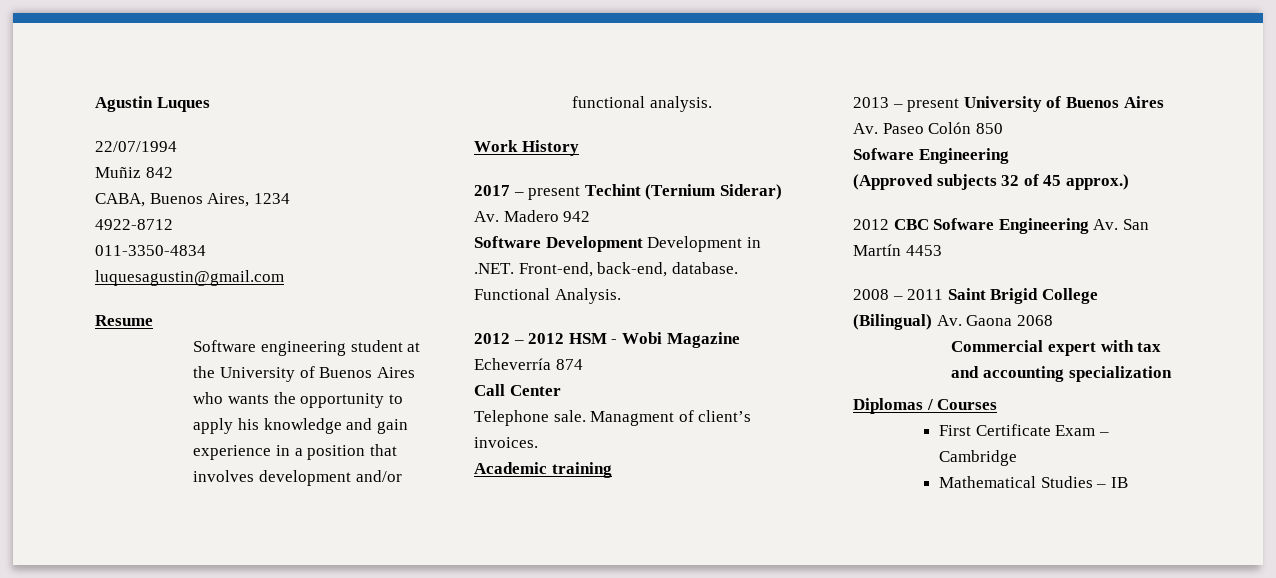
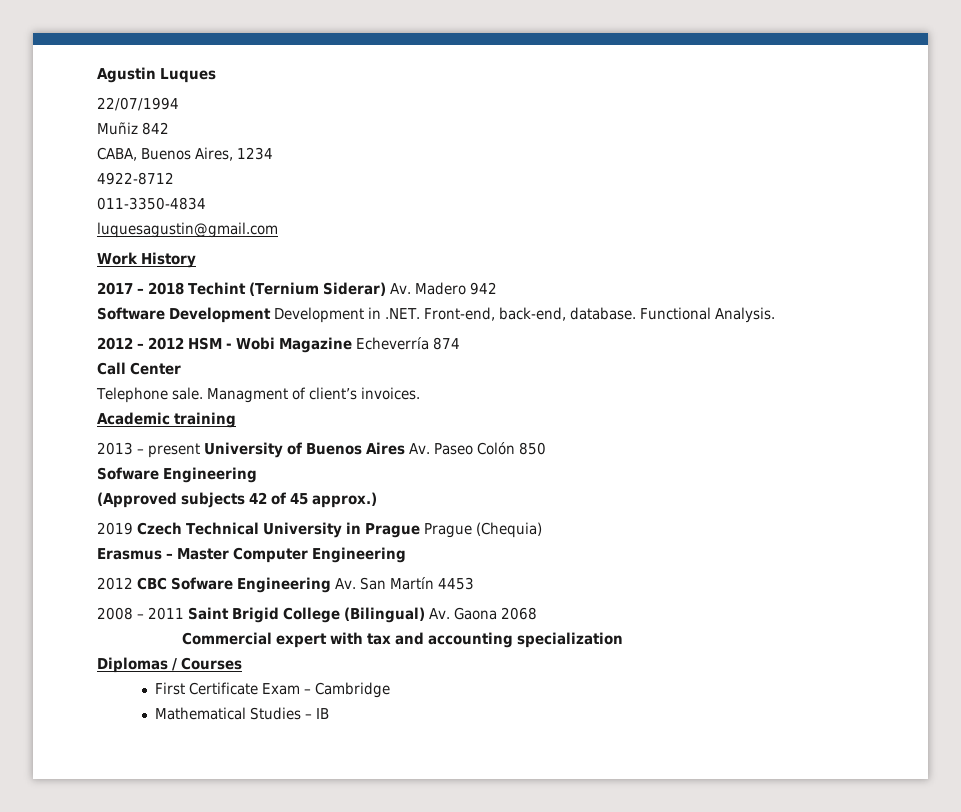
[95,315,153,326] [193,340,421,356] [193,366,415,382] [193,392,403,408] [193,418,408,434] [193,444,397,460] [193,470,402,486] [572,96,712,112] // Resume // Software engineering student at the University of Buenos Aires who wants the opportunity to apply his knowledge and gain experience in a position that involves development and/or functional analysis. -> (278, 230) none
[528,186,581,200] present -> [148,282,184,295] 2018
[1001,175,1020,186] 32 -> [249,492,267,504] 42
(1129, 182) none -> [97,522,542,538] [97,547,406,563] // 2019 Czech Technical University in Prague Prague (Chequia) // Erasmus – Master Computer Engineering

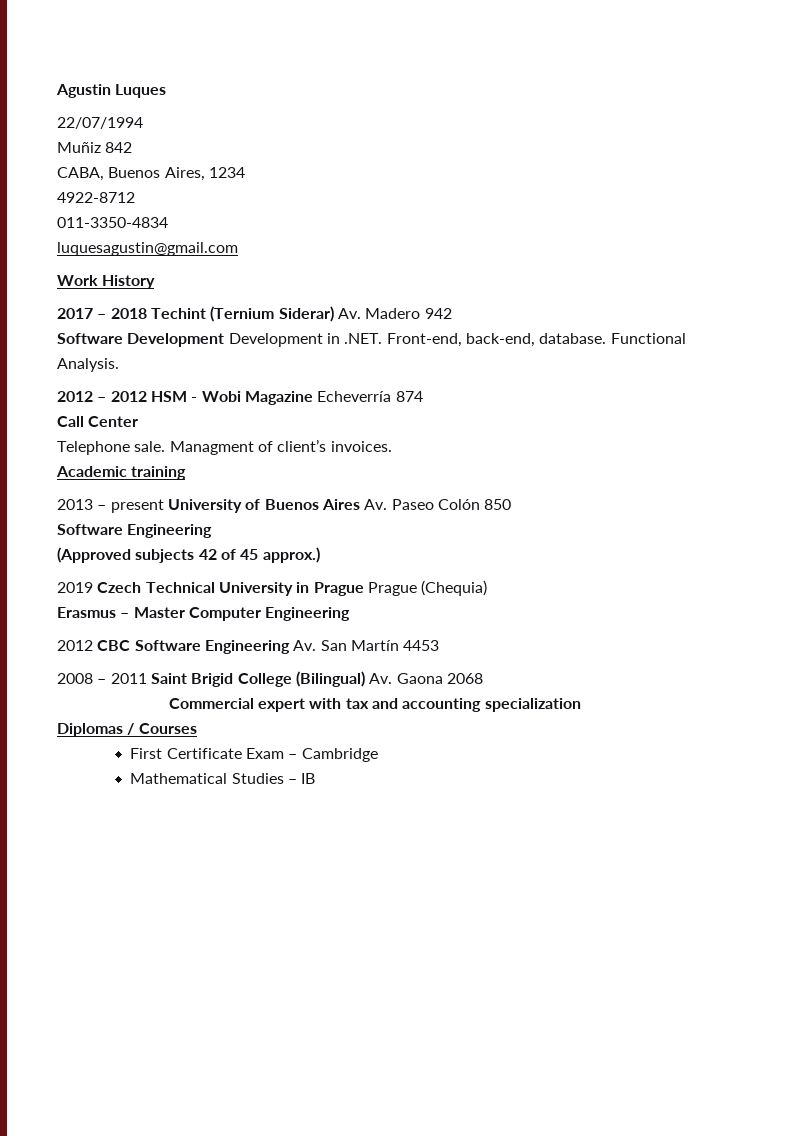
[97,467,159,480] Sofware -> [57,524,123,535] Software
[171,577,233,590] Sofware -> [134,640,201,651] Software

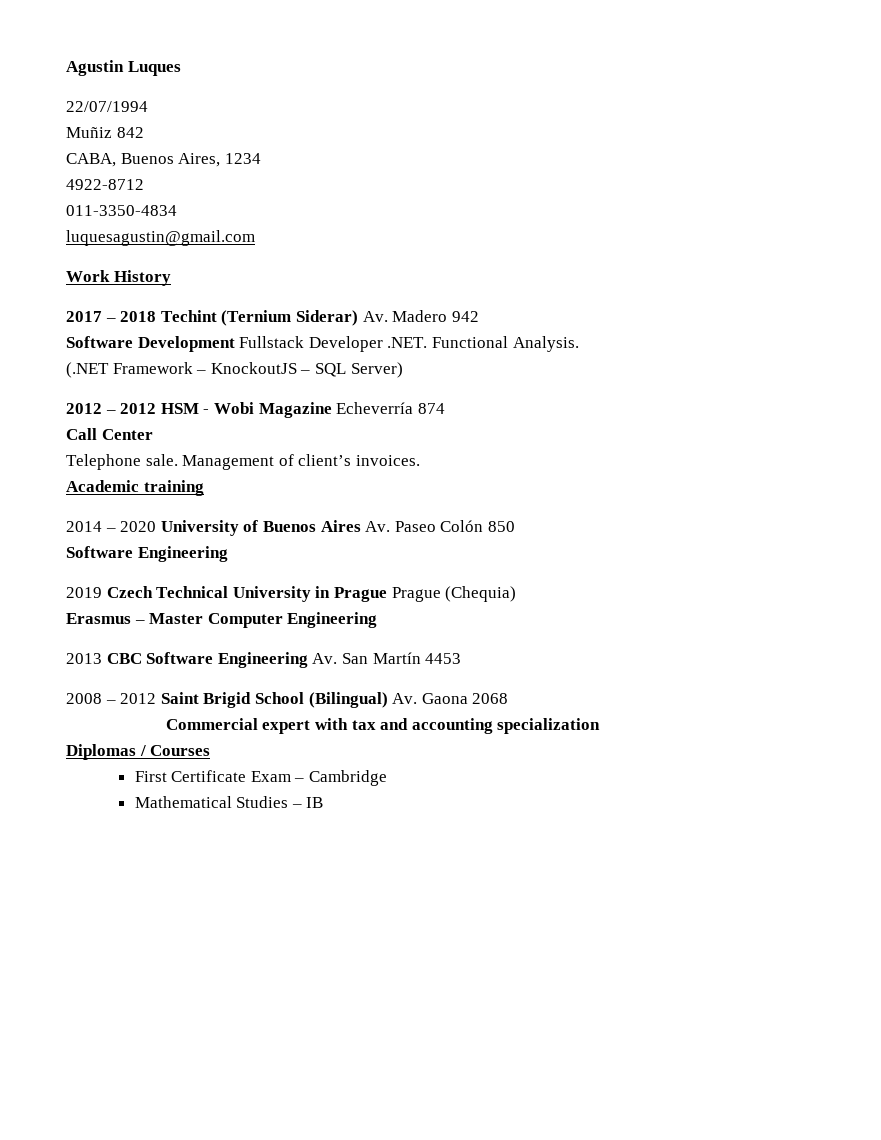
[228,333,686,347] [57,358,119,372] Development in .NET. Front-end, back-end, database. Functional Analysis. -> [239,336,579,352] [66,362,403,378] Fullstack Developer .NET. Functional Analysis. // (.NET Framework – KnockoutJS – SQL Server)
[169,441,254,455] Managment -> [182,455,275,470] Management
[57,499,164,513] 2013 – present -> [66,521,157,532] 2014 – 2020
[57,547,320,563] // (Approved subjects 42 of 45 approx.) -> (228, 554) none
[57,640,93,651] 2012 -> [66,653,102,664] 2013
[110,673,147,684] 2011 -> [120,693,157,704] 2012
[237,673,292,687] College -> [254,692,304,704] School

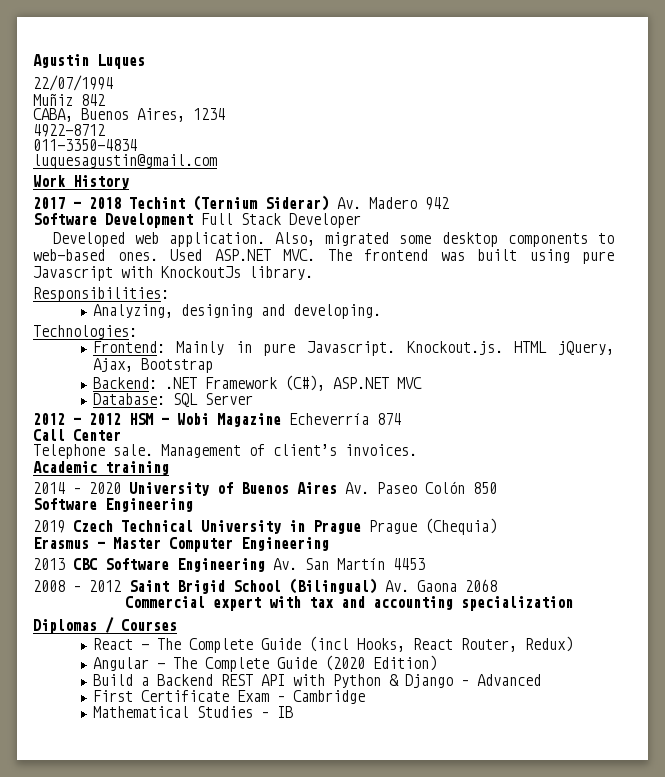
[239,336,305,348] Fullstack -> [201,213,281,225] Full Stack
[387,336,579,352] [66,362,403,378] .NET. Functional Analysis. // (.NET Framework – KnockoutJS – SQL Server) -> [52,232,614,247] [33,249,614,264] [33,266,313,281] [33,287,169,302] [92,304,381,319] [33,325,137,339] [92,341,615,356] [92,358,213,373] [92,375,422,391] [92,393,253,407] // Developed web application. Also, migrated some desktop components to web-based ones. Used ASP.NET MVC. The frontend was built using pure Javascript with KnockoutJs library. // Responsibilities: // Analyzing, designing and developing. // Technologies: // Frontend: Mainly in pure Javascript. Knockout.js. HTML jQuery, Ajax, Bootstrap // Backend: .NET Framework (C#), ASP.NET MVC // Database: SQL Server
(211, 750) none -> [92,636,573,653] [92,655,437,672] [92,674,541,688] // React - The Complete Guide (incl Hooks, React Router, Redux) // Angular - The Complete Guide (2020 Edition) // Build a Backend REST API with Python & Django – Advanced

